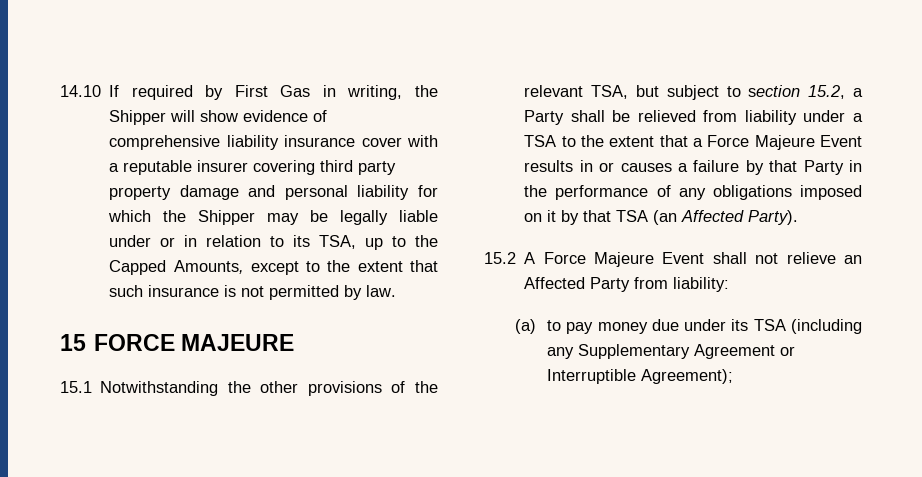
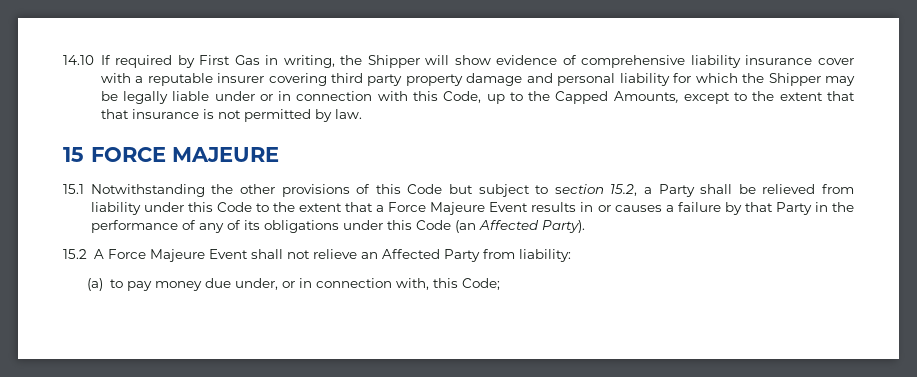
[206,235,357,249] relation to its TSA, -> [296,91,482,103] connection with this Code,
[109,285,144,297] such -> [100,109,129,119] that
[415,381,439,393] [524,85,629,99] the relevant TSA, -> [375,184,443,194] this Code
[853,113,863,122] [524,135,557,147] a TSA -> [187,202,252,212] this Code
[712,185,862,200] [524,210,649,225] obligations imposed on it by that TSA -> [226,220,451,233] of its obligations under this Code
[684,319,862,334] [546,344,795,359] [546,369,733,384] under its TSA (including any Supplementary Agreement or Interruptible Agreement); -> [235,278,501,290] under, or in connection with, this Code;

